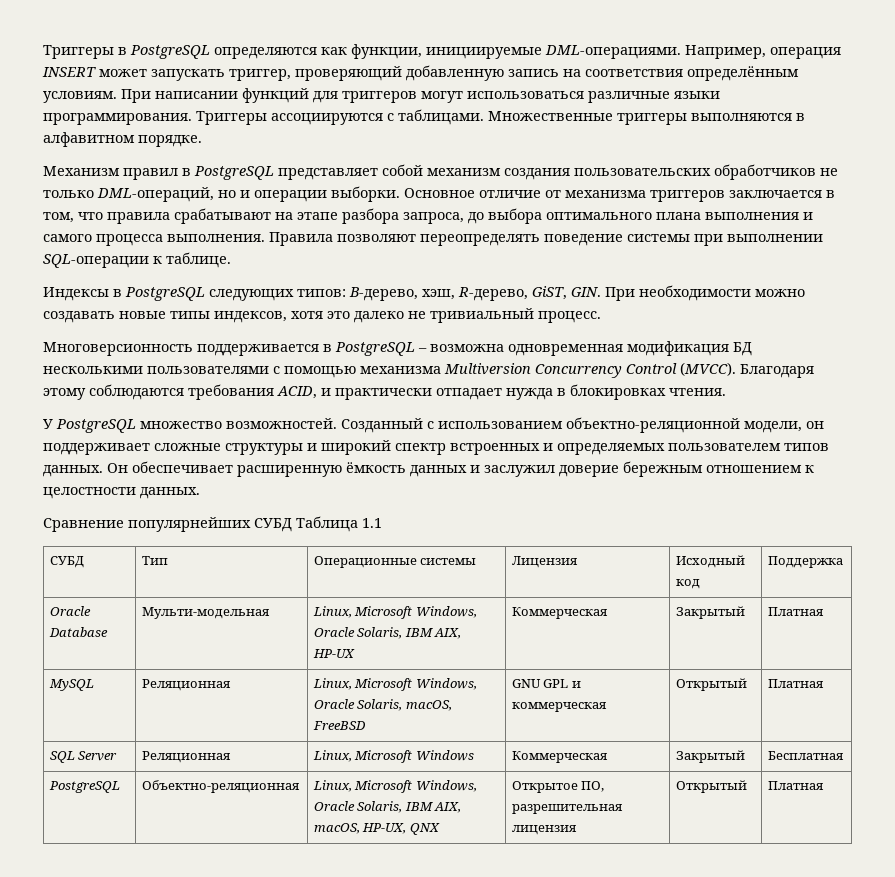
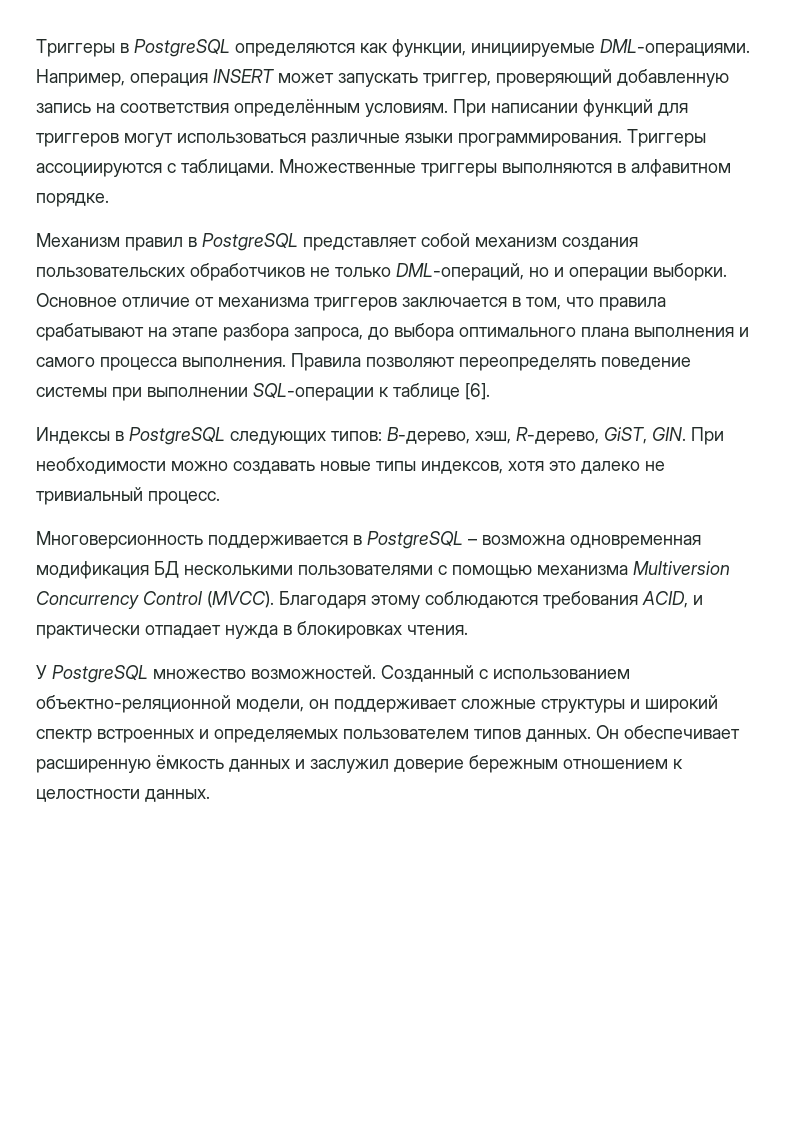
[166,252,231,268] таблице. -> [393,383,490,400] таблице [6].
[43,516,382,532] [49,556,84,568] [141,556,168,565] [313,556,477,568] [511,556,578,568] [675,555,745,568] [675,579,700,589] [767,556,843,568] [49,606,91,616] [48,627,108,637] [141,607,270,619] [312,606,477,619] [313,627,462,639] [312,649,355,658] [511,607,608,619] [675,606,745,619] [767,607,824,616] [48,679,94,691] [141,679,231,691] [312,678,477,691] [313,699,452,711] [312,721,366,730] [511,679,581,688] [511,702,607,712] [675,678,747,691] [767,679,824,688] [49,751,118,763] [141,751,231,763] [312,750,474,763] [511,751,608,763] [675,750,745,763] [767,751,844,760] [48,781,120,793] [141,780,300,793] [312,780,477,793] [313,801,462,813] [313,823,440,835] [511,781,605,793] [511,804,623,814] [511,825,577,835] [675,780,747,793] [767,781,824,790] // Сравнение популярнейших СУБД Таблица 1.1 // СУБД | Тип | Операционные системы | Лицензия | Исходный код | Поддержка // Oracle Database | Мульти-модельная | Linux, Microsoft Windows, Oracle Solaris, IBM AIX, HP-UX | Коммерческая | Закрытый | Платная // MySQL | Реляционная | Linux, Microsoft Windows, Oracle Solaris, macOS, FreeBSD | GNU GPL и коммерческая | Открытый | Платная // SQL Server | Реляционная | Linux, Microsoft Windows | Коммерческая | Закрытый | Бесплатная // PostgreSQL | Объектно-реляционная | Linux, Microsoft Windows, Oracle Solaris, IBM AIX, macOS, HP-UX, QNX | Открытое ПО, разрешительная лицензия | Открытый | Платная -> (210, 795) none

